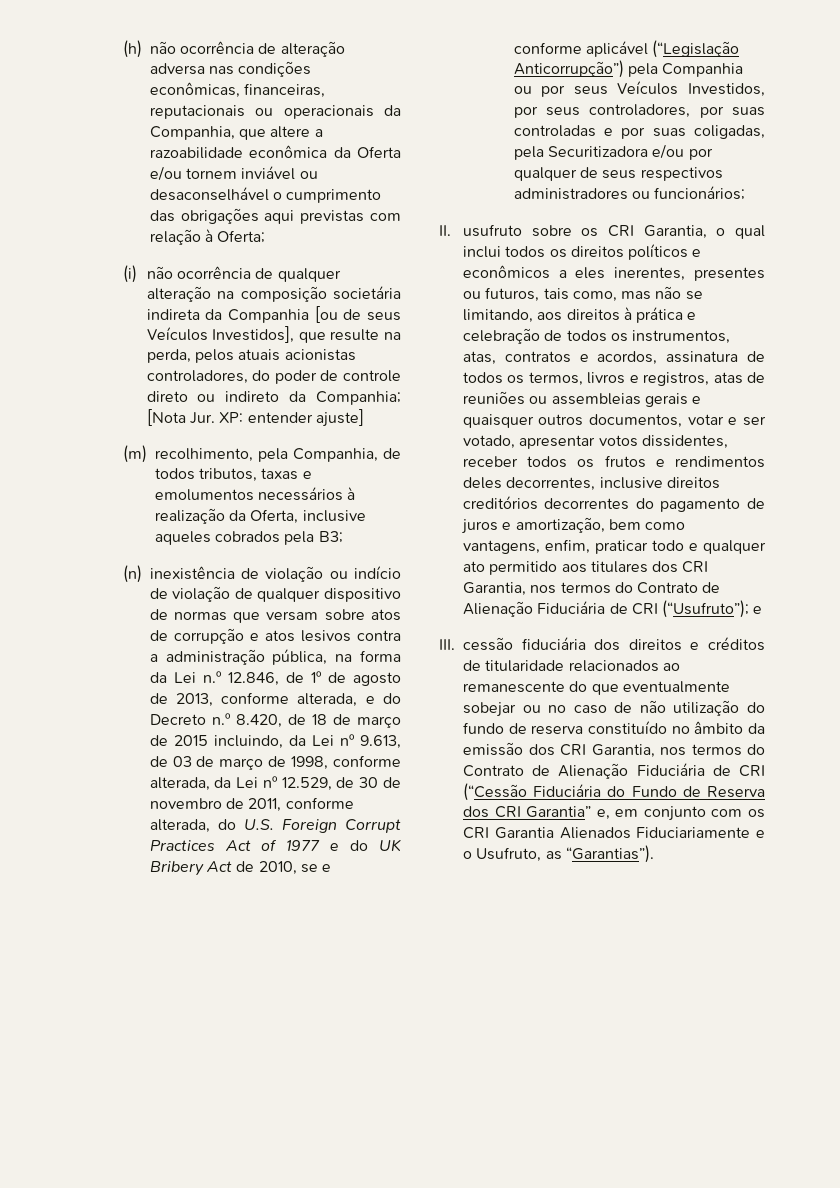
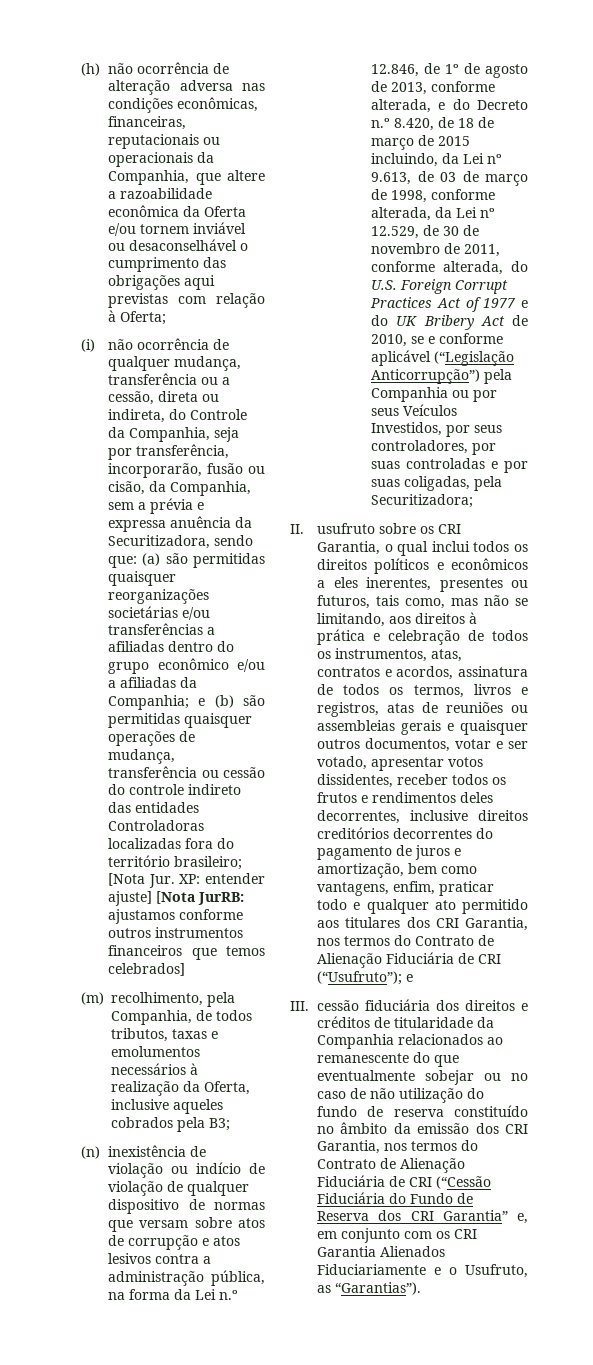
[146,286,401,302] [146,306,401,323] [146,326,401,343] [146,349,356,363] [146,370,401,384] [146,391,401,405] alteração na composição societária indireta da Companhia [ou de seus Veículos Investidos], que resulte na perda, pelos atuais acionistas controladores, do poder de controle direto ou indireto da Companhia; -> [174,356,242,371] [108,373,231,385] [108,391,220,405] [108,409,248,423] [108,427,240,442] [108,444,230,460] [108,463,265,478] [108,481,252,496] [108,498,205,514] [108,516,253,532] [108,535,254,549] [108,553,265,568] [108,571,177,586] [108,589,210,604] [108,606,211,620] [108,623,216,635] [108,641,235,652] [108,658,265,674] [108,677,198,688] [108,695,265,710] [108,713,253,728] [108,731,196,746] [108,749,176,764] [108,766,265,778] [108,784,242,795] [108,802,200,813] [108,820,205,831] [108,838,235,849] [108,855,243,870] mudança, transferência ou a cessão, direta ou indireta, do Controle da Companhia, seja por transferência, incorporarão, fusão ou cisão, da Companhia, sem a prévia e expressa anuência da Securitizadora, sendo que: (a) são permitidas quaisquer reorganizações societárias e/ou transferências a afiliadas dentro do grupo econômico e/ou a afiliadas da Companhia; e (b) são permitidas quaisquer operações de mudança, transferência ou cessão do controle indireto das entidades Controladoras localizadas fora do território brasileiro;
(364, 418) none -> [156,891,245,905] [108,909,244,924] [108,927,244,938] [108,945,265,960] [108,963,186,976] [Nota JurRB: ajustamos conforme outros instrumentos financeiros que temos celebrados]
[548,144,713,160] [513,167,723,181] [513,186,746,200] Securitizadora e/ou por qualquer de seus respectivos administradores ou funcionários; -> [371,494,474,508] Securitizadora;
(565, 666) none -> [477,1017,495,1028] [317,1034,395,1049] da Companhia

